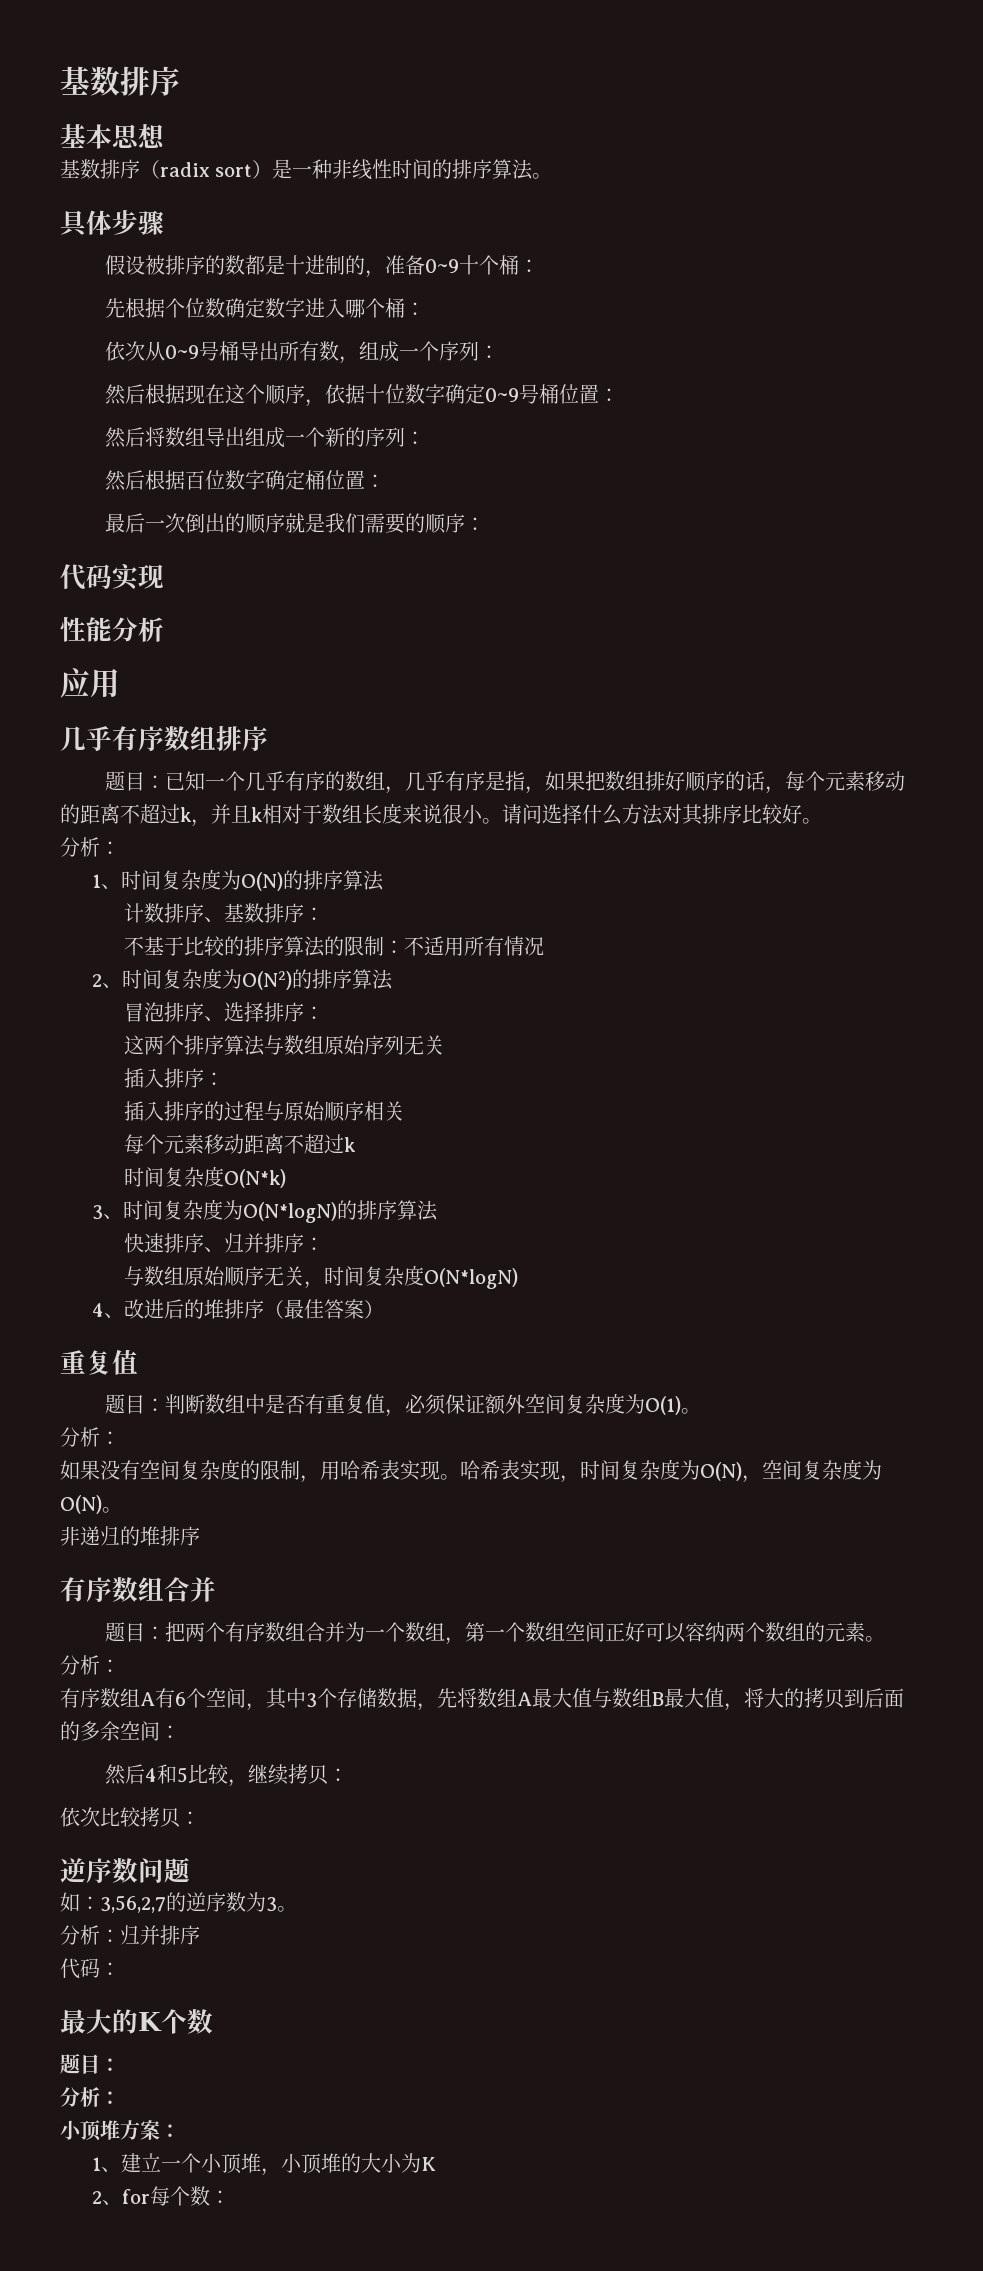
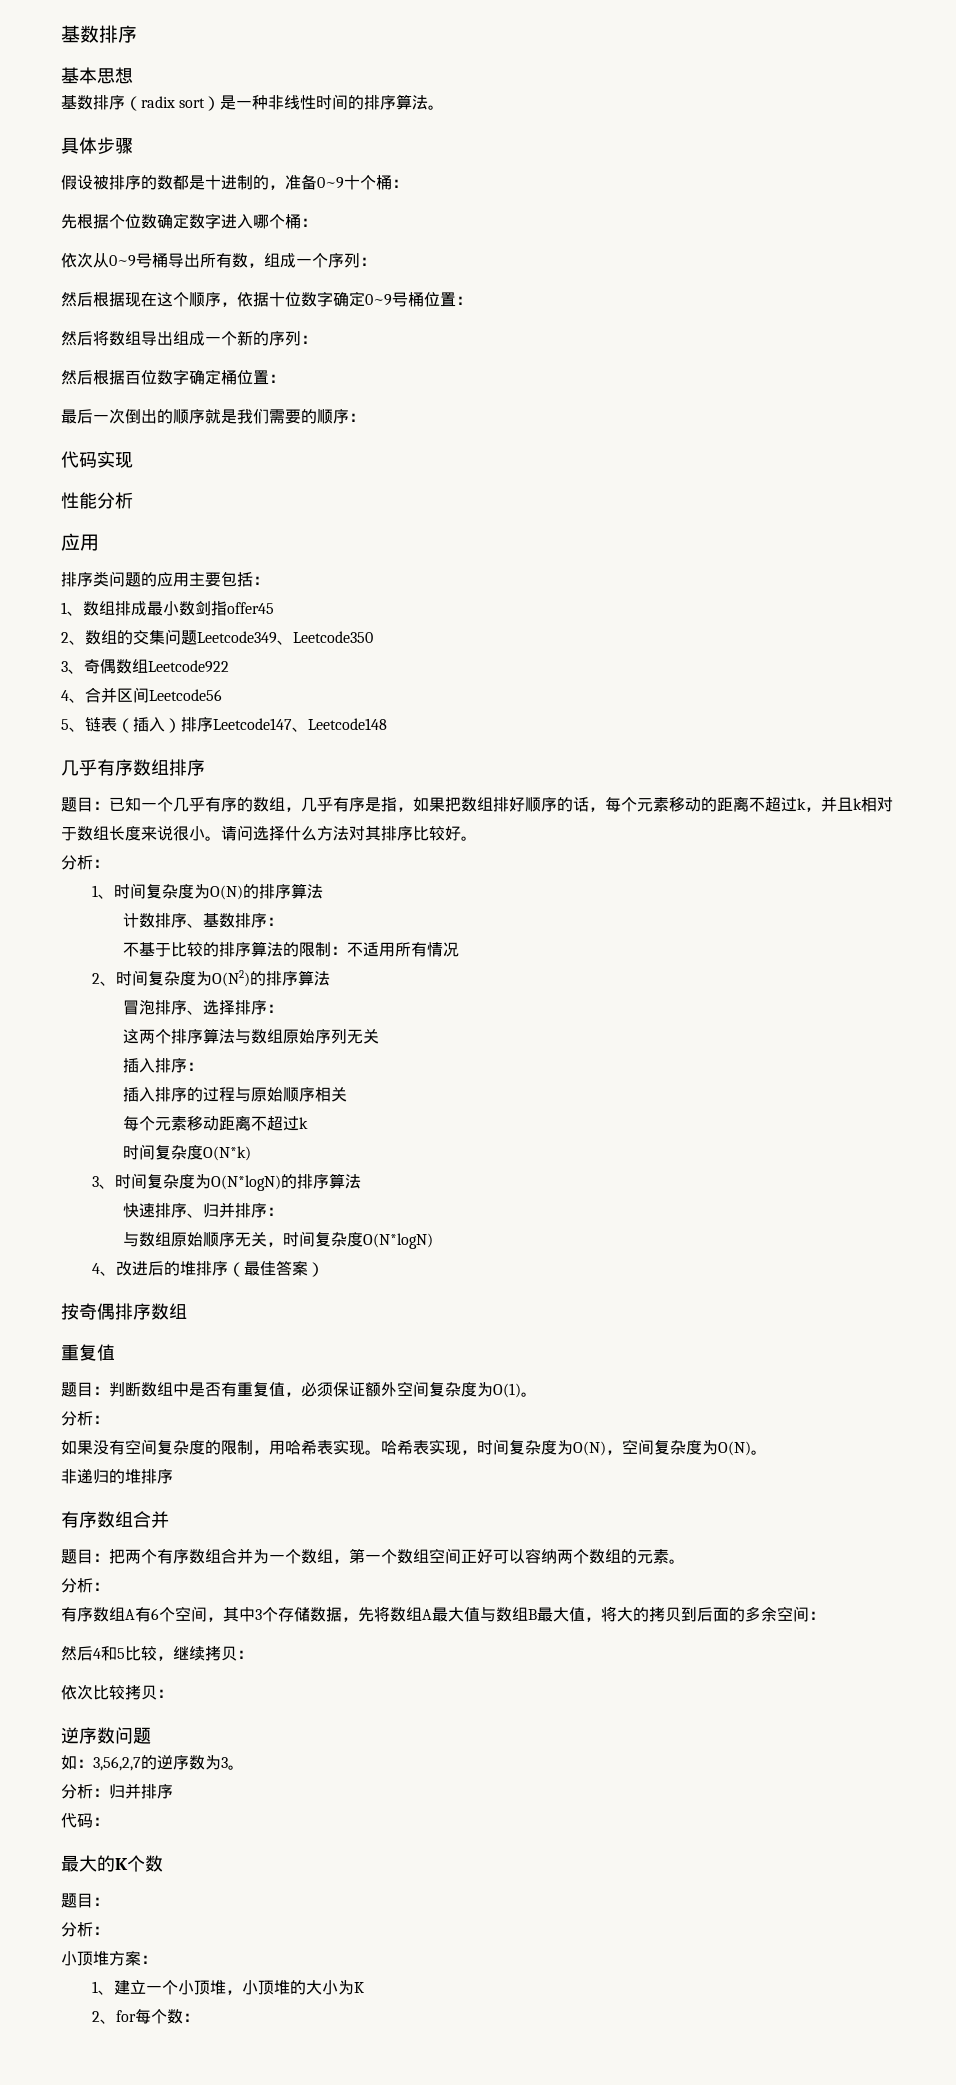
(120, 683) none -> [61,571,269,587] [61,601,274,616] [61,629,373,645] [61,659,229,674] [61,687,222,703] [61,717,387,733] // 排序类问题的应用主要包括： // 1、数组排成最小数剑指offer45 // 2、数组的交集问题Leetcode349、Leetcode350 // 3、奇偶数组Leetcode922 // 4、合并区间Leetcode56 // 5、链表（插入）排序Leetcode147、Leetcode148
(385, 1309) none -> [61,1303,187,1320] // 按奇偶排序数组

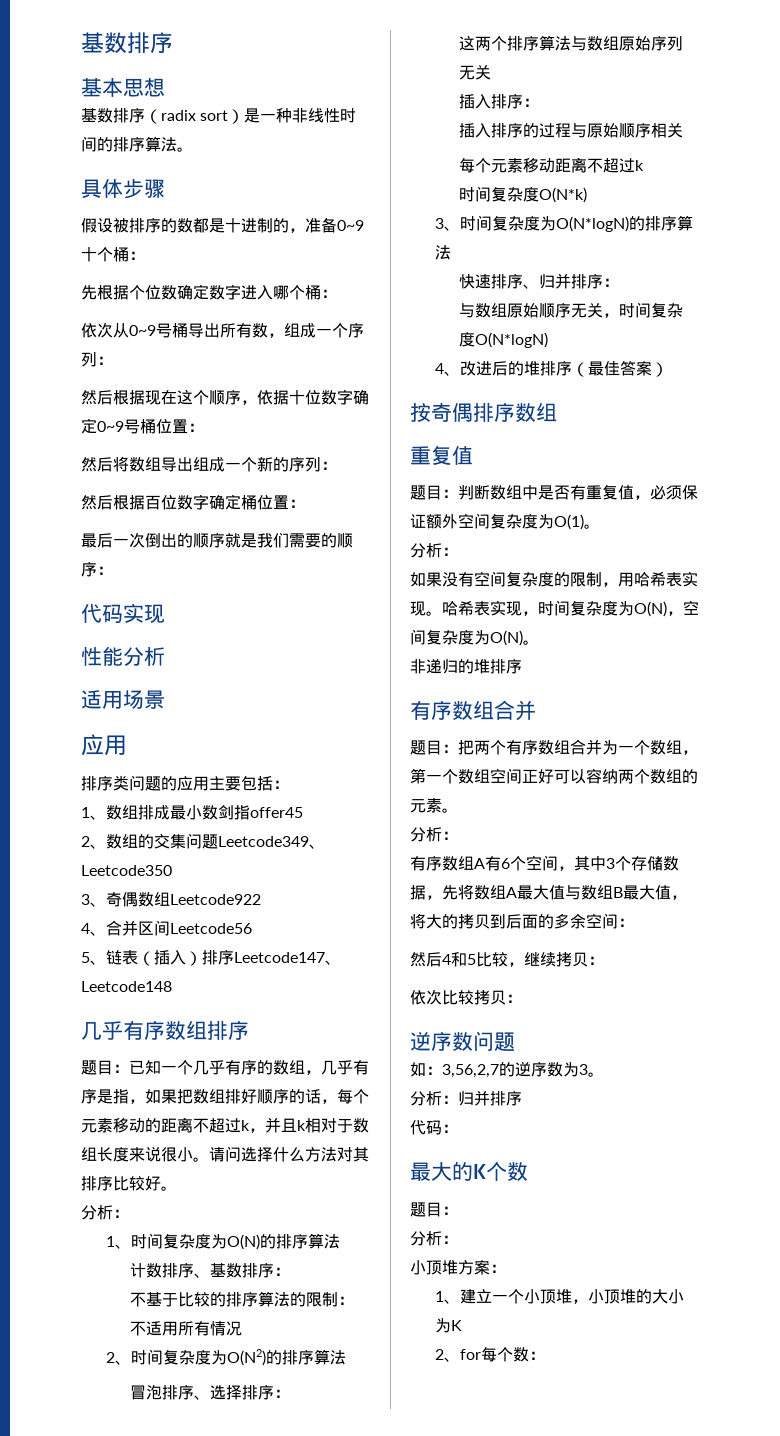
(133, 500) none -> [81,690,165,709] // 适用场景

